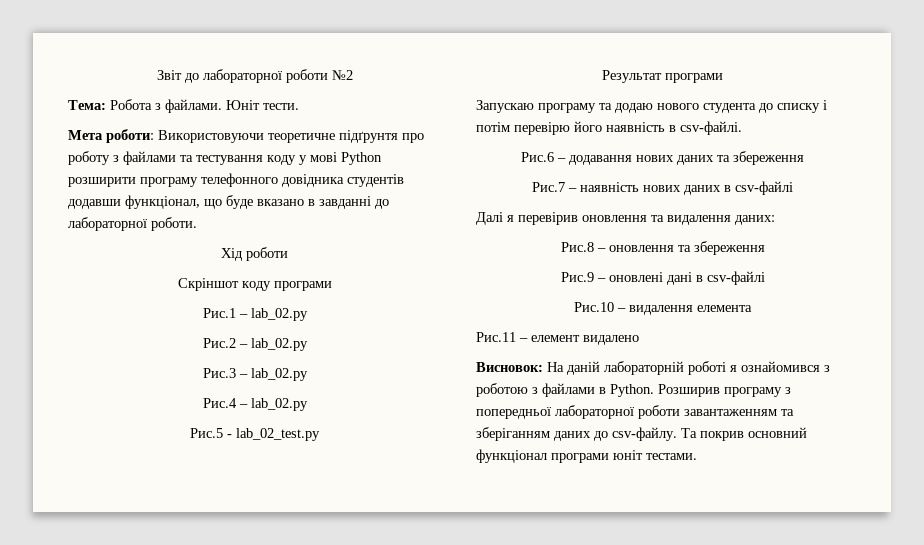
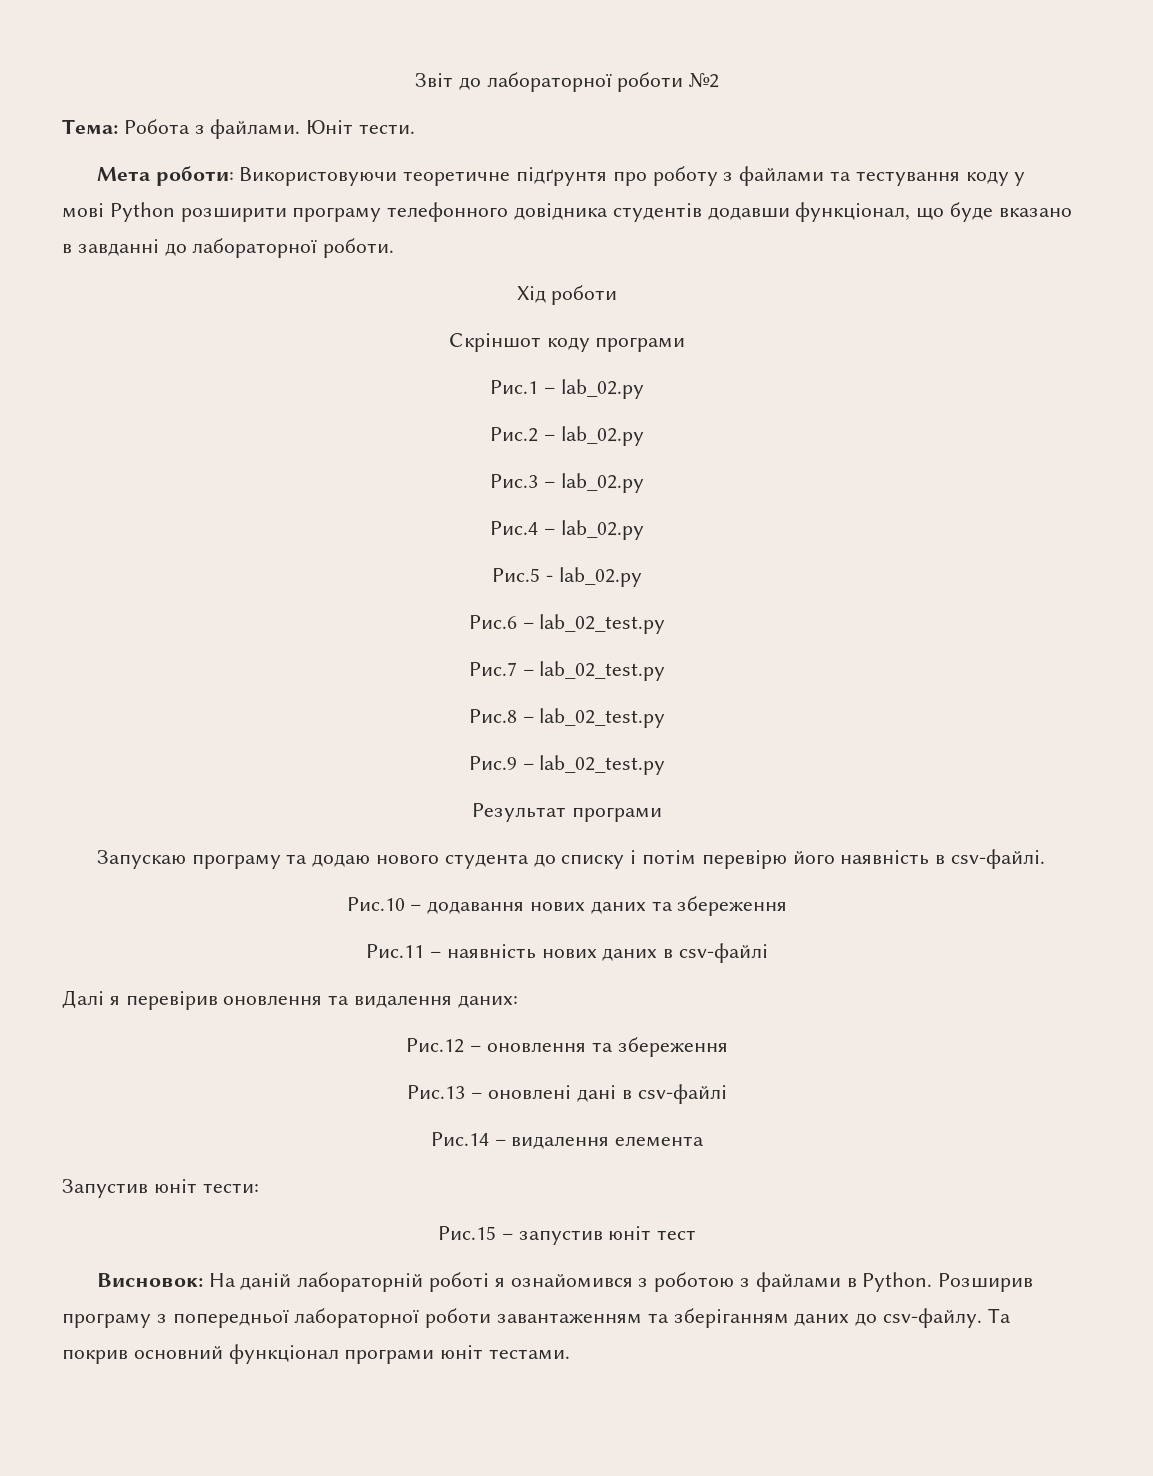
(232, 436) none -> [558,567,642,587] [468,614,666,634] [468,661,666,681] [468,708,666,728] [468,756,534,770] lab_02.py // Рис.6 – lab_02_test.py // Рис.7 – lab_02_test.py // Рис.8 – lab_02_test.py // Рис.9 –
[521,152,554,162] Рис.6 -> [346,897,405,911] Рис.10
[532,182,565,192] Рис.7 -> [366,944,425,958] Рис.11
[560,242,594,252] Рис.8 -> [406,1038,465,1053] Рис.12
[560,272,594,282] Рис.9 -> [407,1085,466,1099] Рис.13
[574,302,614,312] Рис.10 -> [430,1132,489,1146] Рис.14
[476,332,639,345] Рис.11 – елемент видалено -> [62,1179,259,1198] [437,1226,697,1245] Запустив юніт тести: // Рис.15 – запустив юніт тест

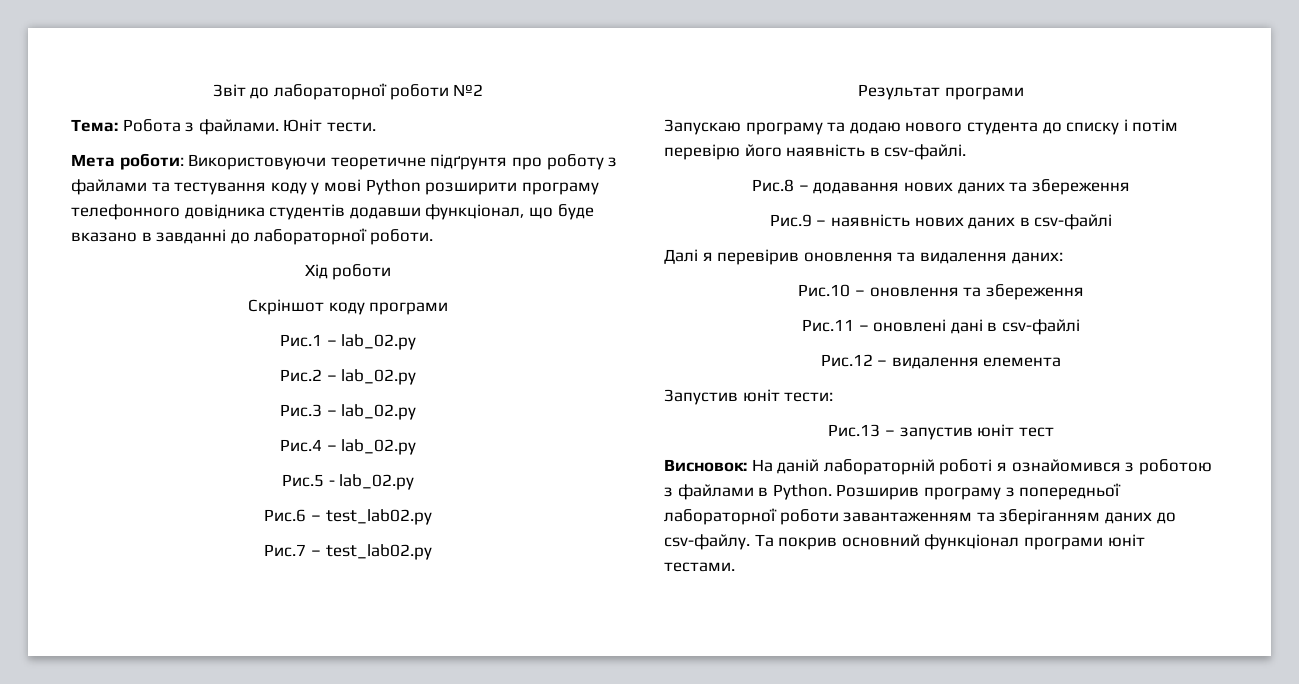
[539,614,666,634] lab_02_test.py -> [325,509,432,525] test_lab02.py
[539,661,666,681] [468,708,666,728] [468,755,666,775] lab_02_test.py // Рис.8 – lab_02_test.py // Рис.9 – lab_02_test.py -> [325,544,432,560] test_lab02.py
[346,897,405,911] Рис.10 -> [752,179,795,192] Рис.8
[366,944,425,958] Рис.11 -> [769,214,812,227] Рис.9
[406,1038,465,1053] Рис.12 -> [798,284,851,297] Рис.10
[407,1085,466,1099] Рис.13 -> [802,319,855,332] Рис.11
[430,1132,489,1146] Рис.14 -> [820,354,873,367] Рис.12
[437,1226,496,1240] Рис.15 -> [828,424,881,437] Рис.13

